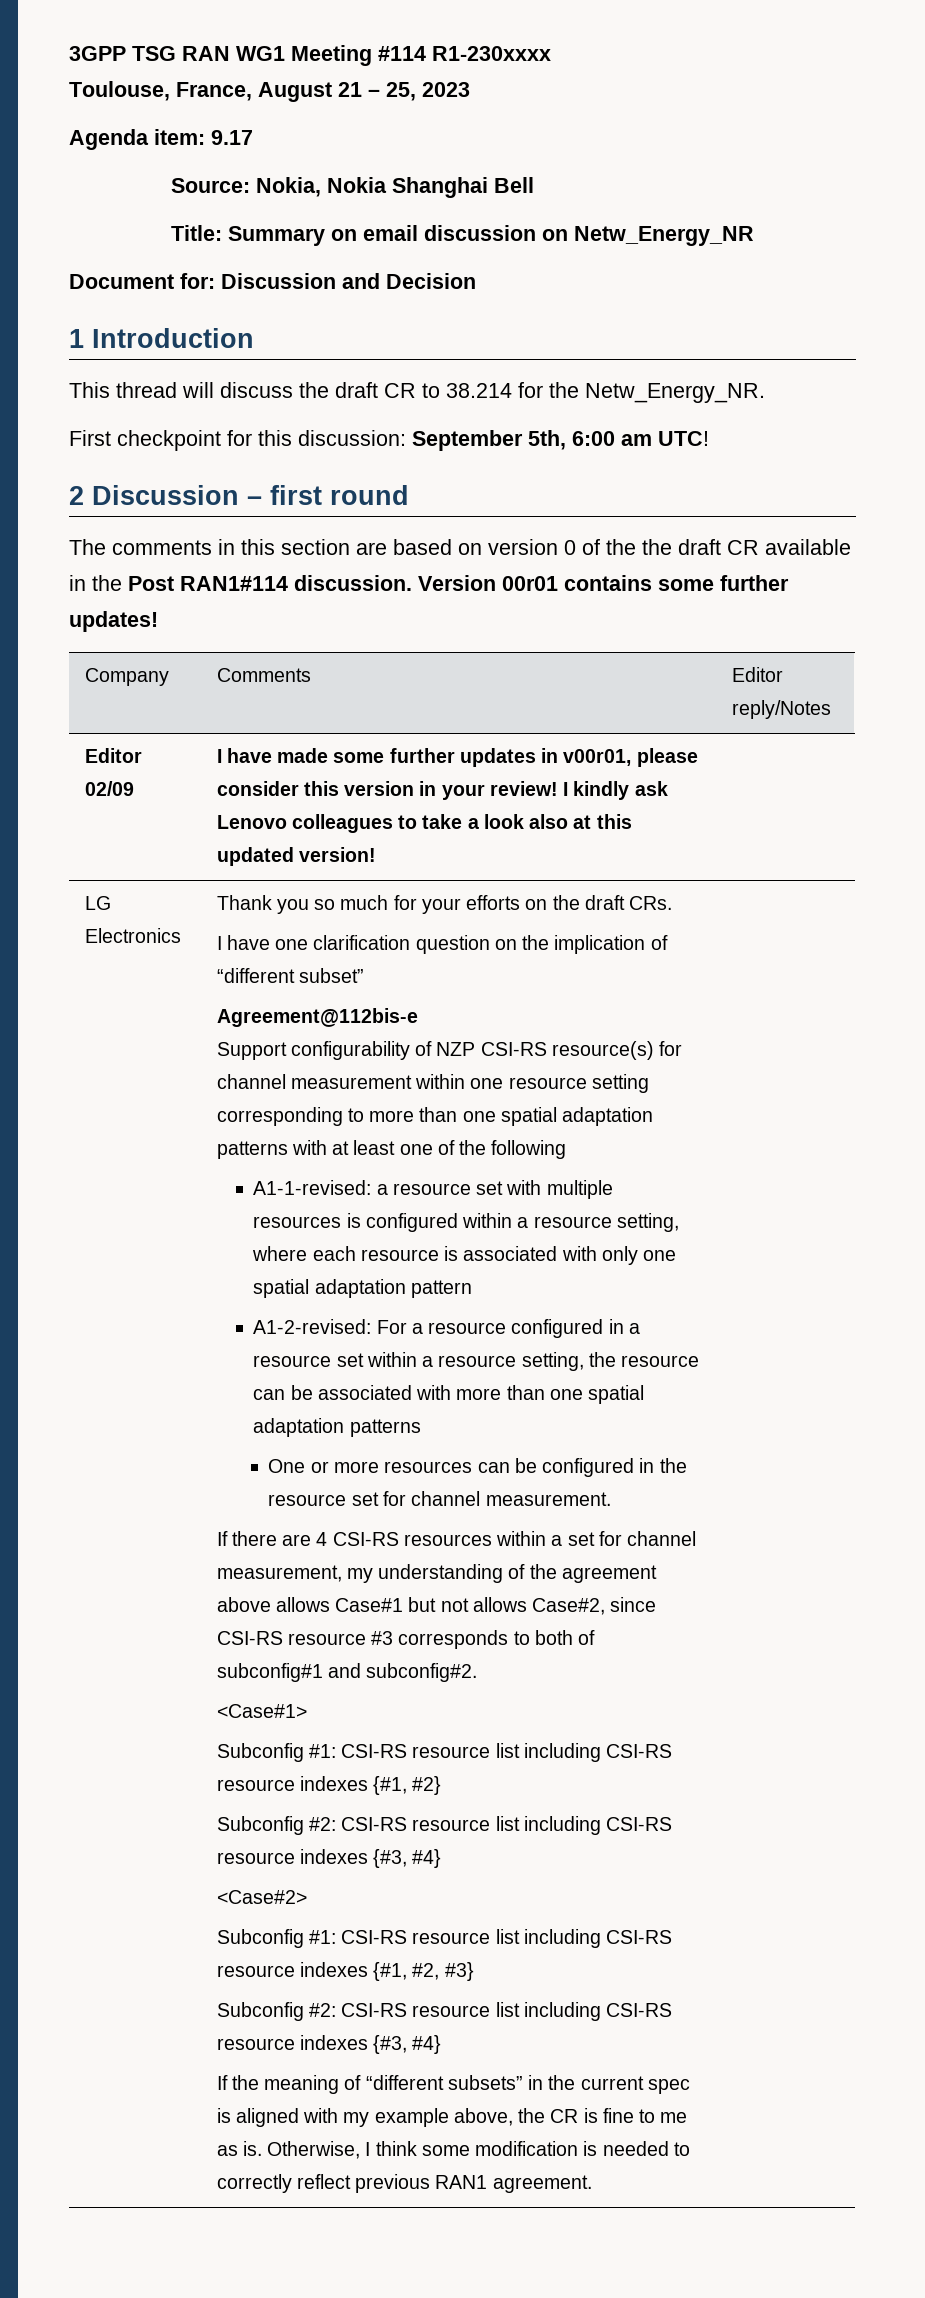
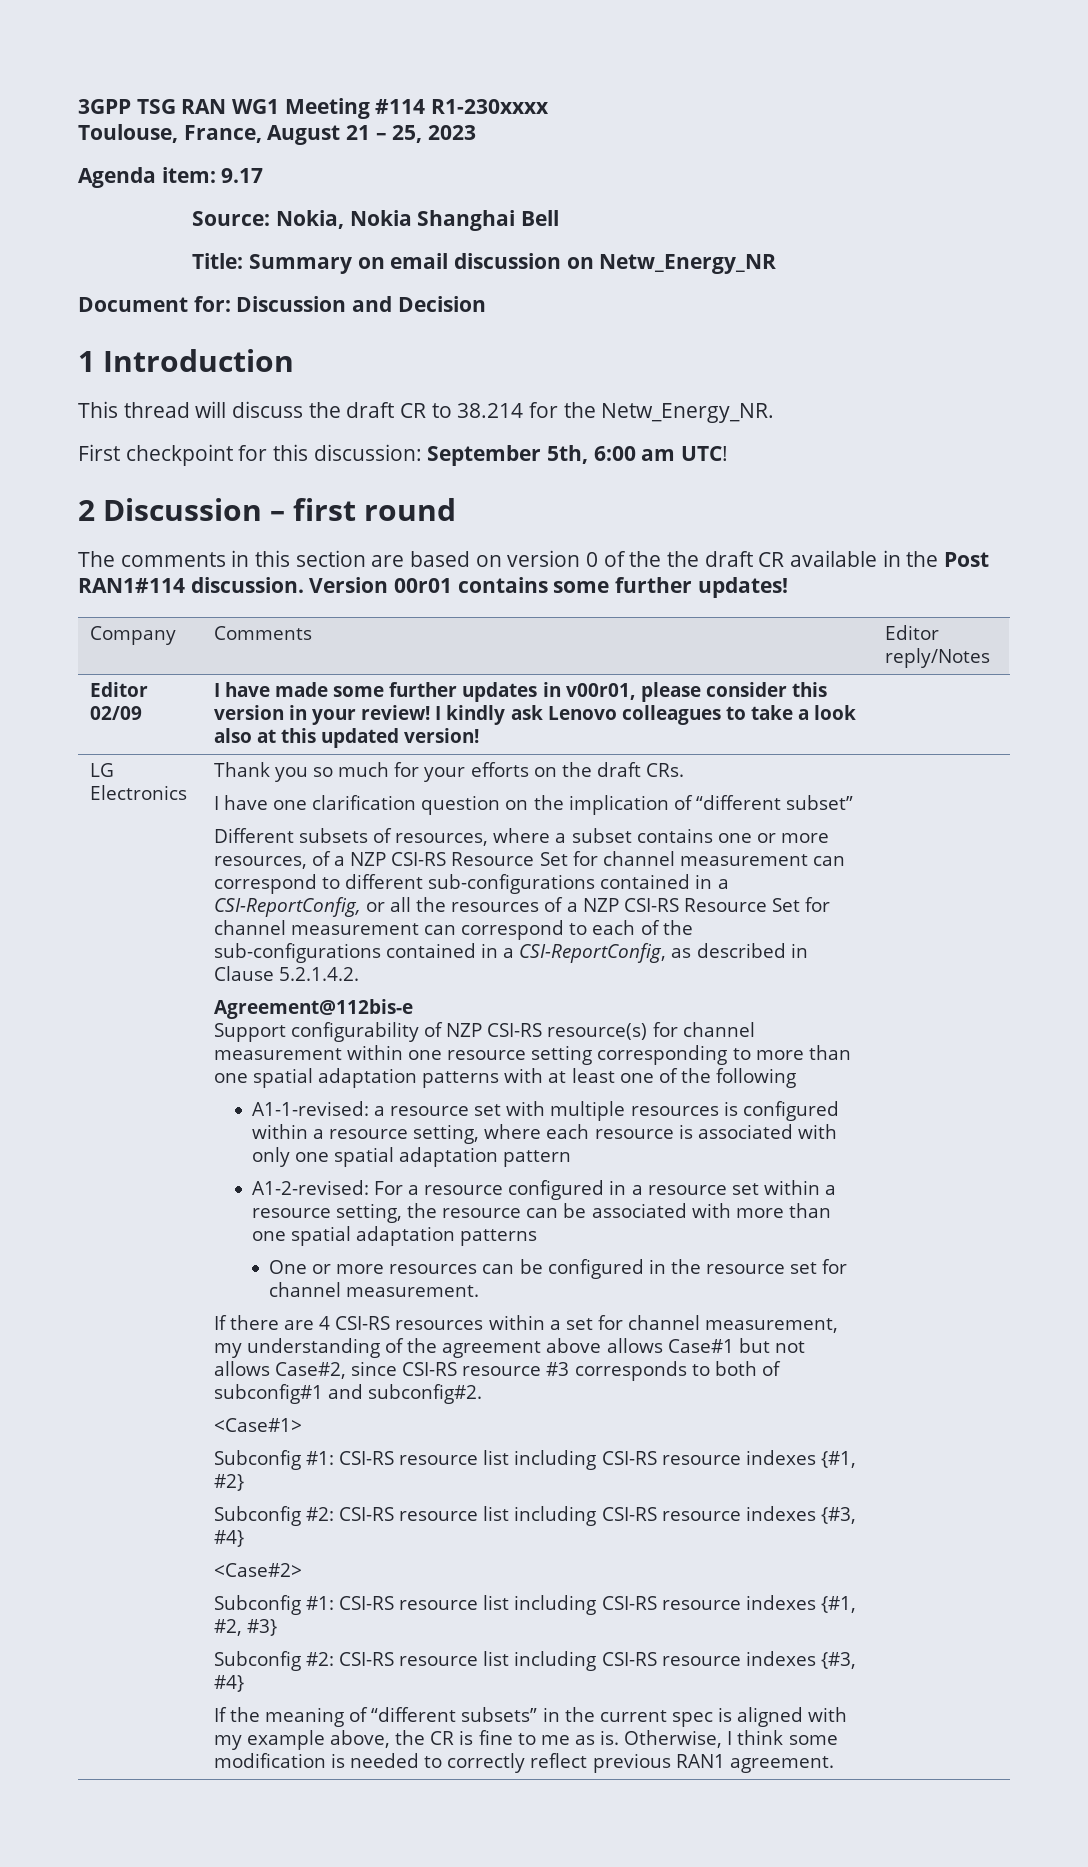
(364, 975) none -> [213,828,830,846] [213,851,846,869] [213,874,729,894] [213,897,831,917] [213,920,693,940] [213,943,808,963] [213,966,359,981] // Different subsets of resources, where a subset contains one or more resources, of a NZP CSI-RS Resource Set for channel measurement can correspond to different sub-configurations contained in a CSI-ReportConfig, or all the resources of a NZP CSI-RS Resource Set for channel measurement can correspond to each of the sub-configurations contained in a CSI-ReportConfig, as described in Clause 5.2.1.4.2.

